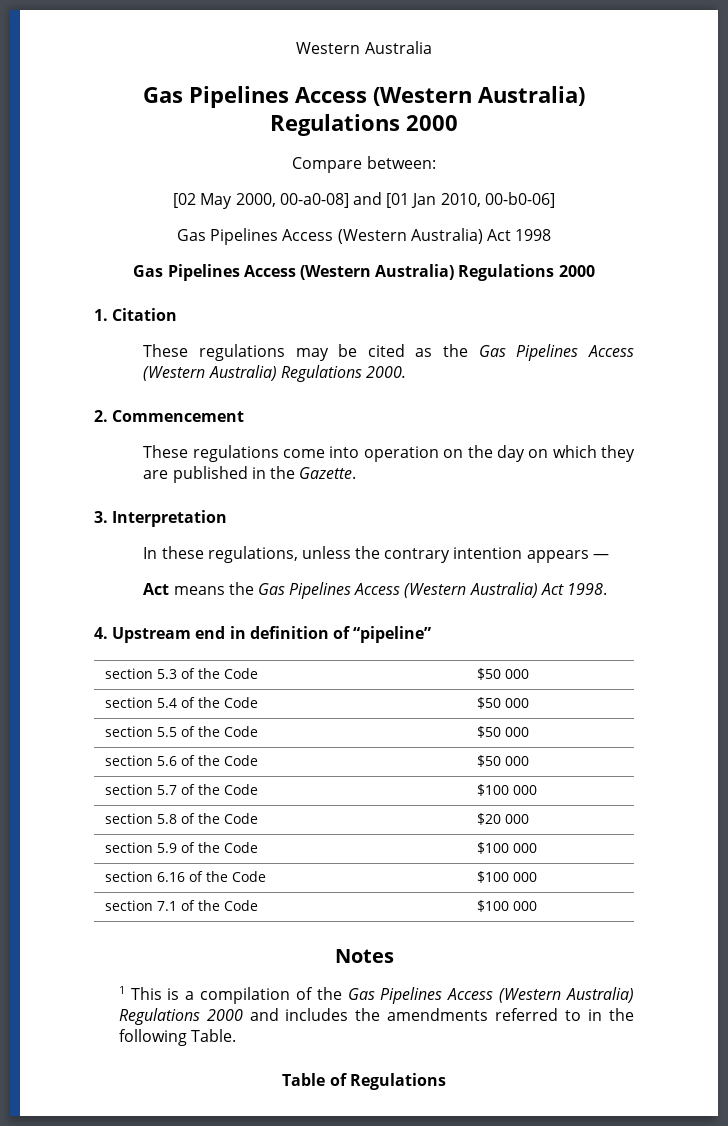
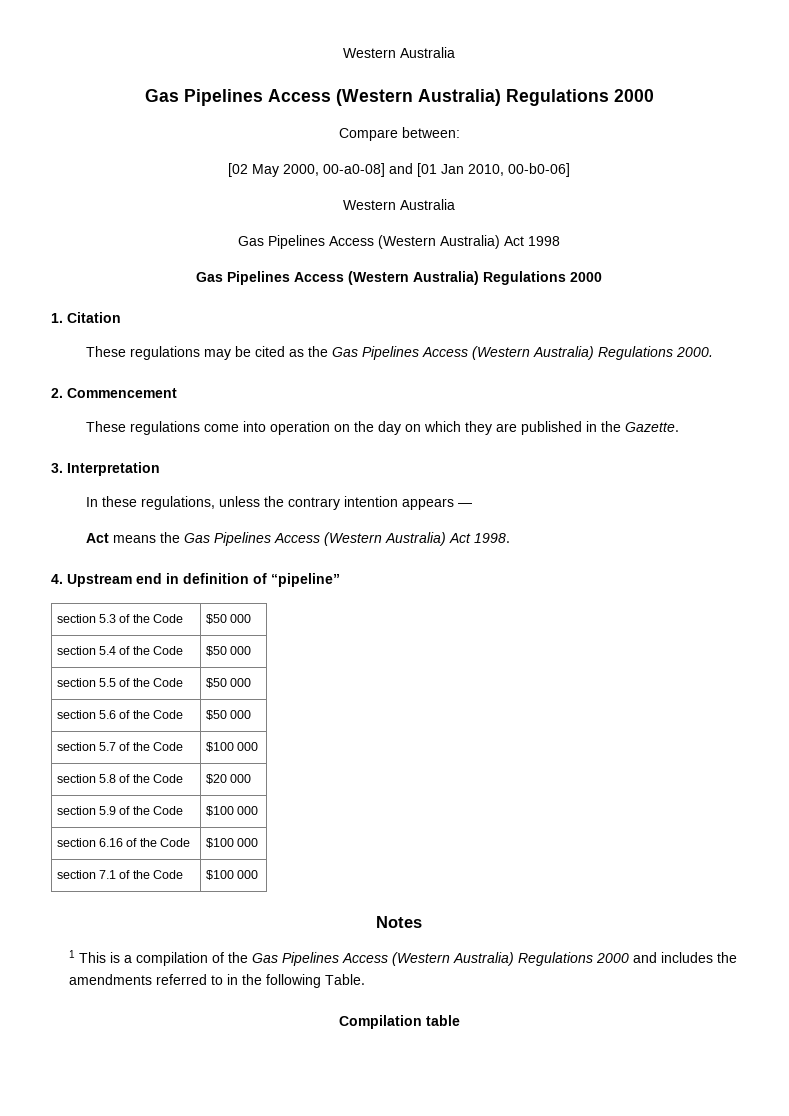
(555, 200) none -> [343,199,455,210] // Western Australia
[282,1073,446,1090] Table of Regulations -> [338,1015,460,1029] Compilation table

